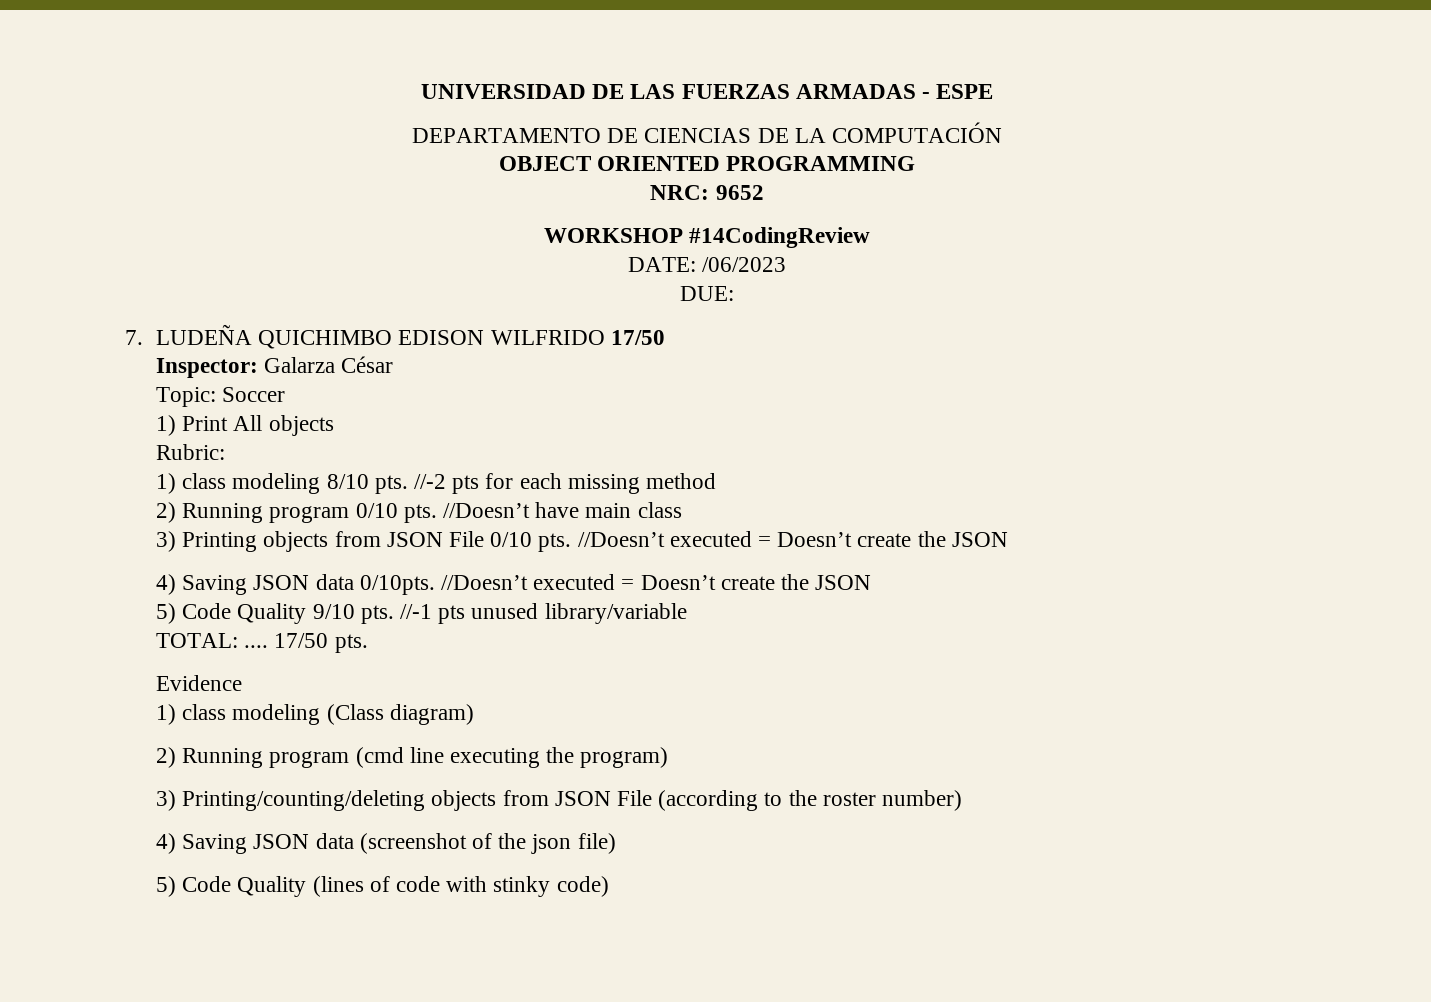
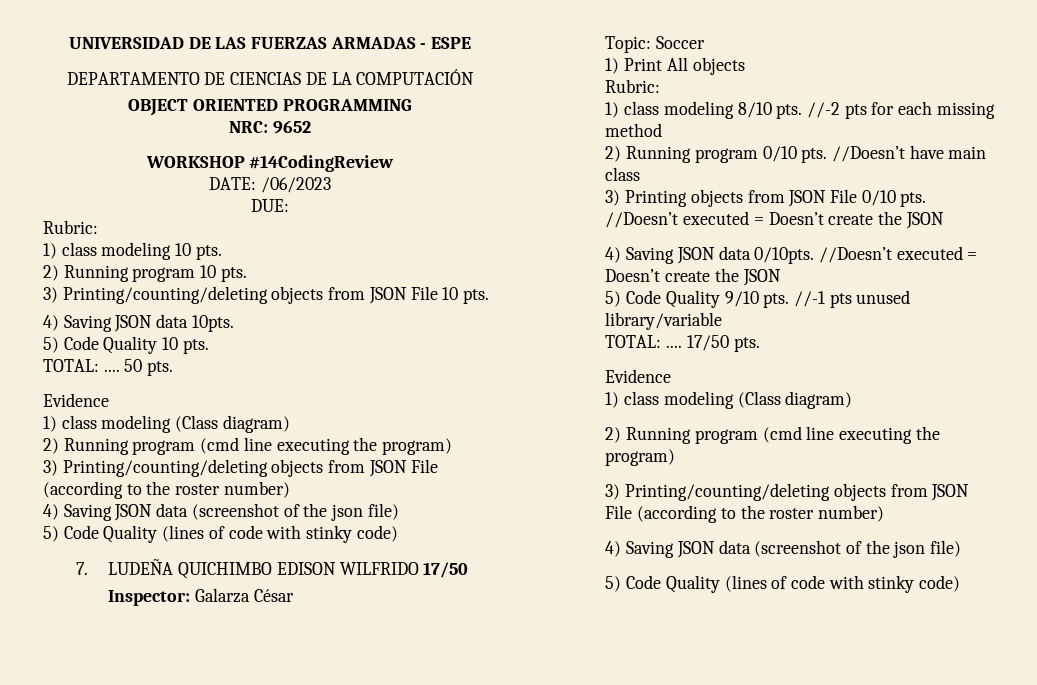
(734, 293) none -> [43,220,98,234] [43,242,222,260] [43,265,247,282] [43,286,490,304] [43,314,234,332] [43,336,209,354] [43,359,174,376] [43,393,109,407] [43,415,290,433] [43,437,453,455] [43,459,438,477] [43,481,290,499] [43,503,399,521] [43,525,398,543] // Rubric: // 1) class modeling 10 pts. // 2) Running program 10 pts. // 3) Printing/counting/deleting objects from JSON File 10 pts. // 4) Saving JSON data 10pts. // 5) Code Quality 10 pts. // TOTAL: .... 50 pts. // Evidence // 1) class modeling (Class diagram) // 2) Running program (cmd line executing the program) // 3) Printing/counting/deleting objects from JSON File (according to the roster number) // 4) Saving JSON data (screenshot of the json file) // 5) Code Quality (lines of code with stinky code)

